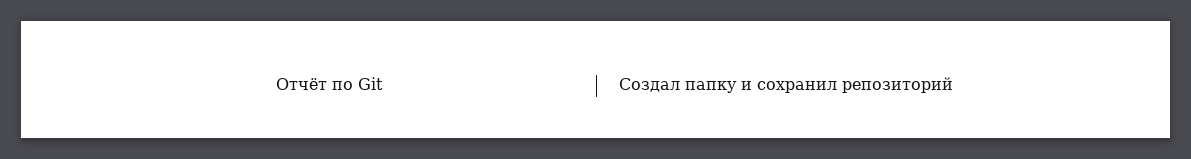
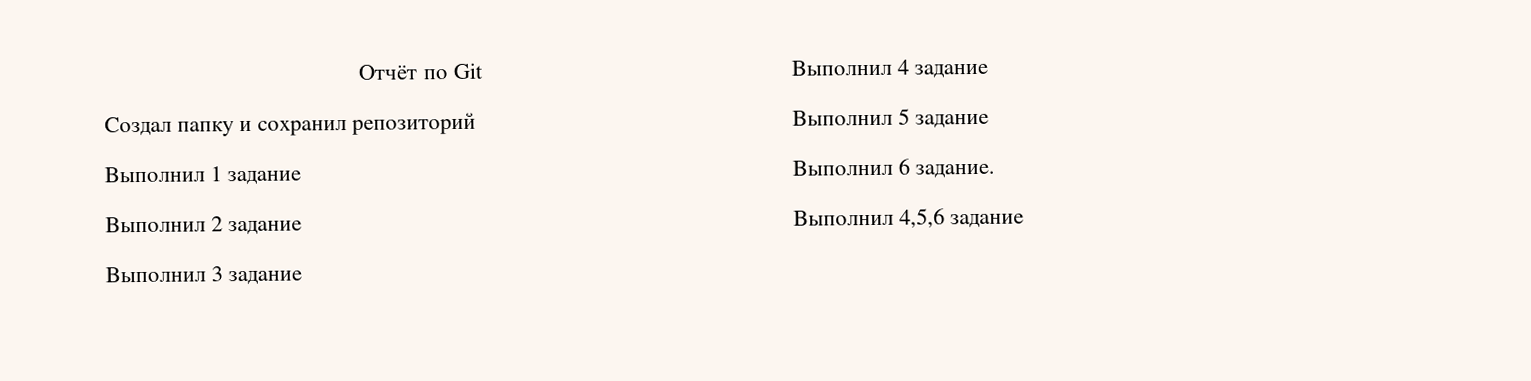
(953, 85) none -> [104,166,302,186] [105,216,303,236] [105,266,303,286] [791,59,989,79] [792,108,990,129] [792,158,996,179] [793,208,1025,229] // Выполнил 1 задание // Выполнил 2 задание // Выполнил 3 задание // Выполнил 4 задание // Выполнил 5 задание // Выполнил 6 задание. // Выполнил 4,5,6 задание

